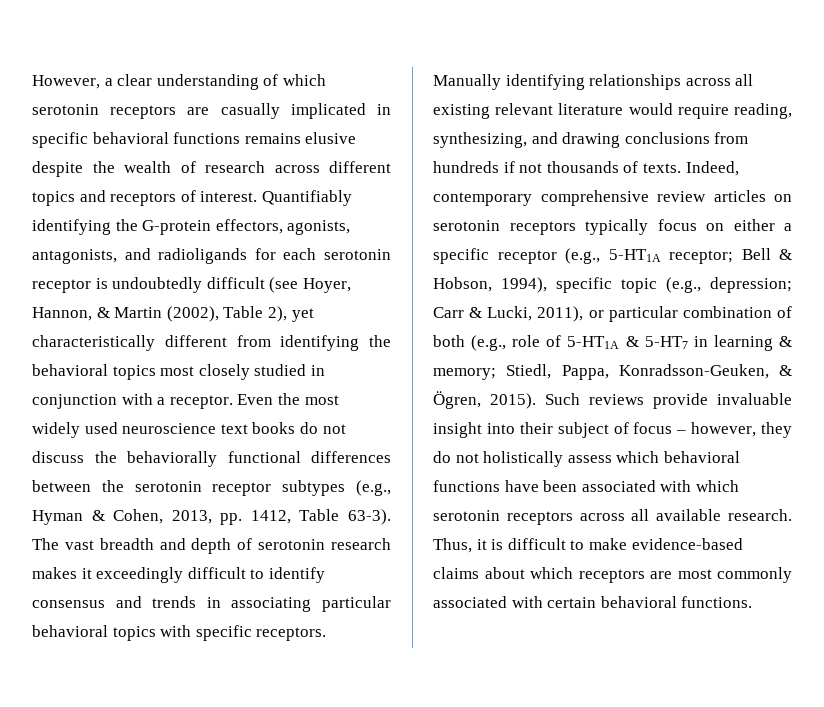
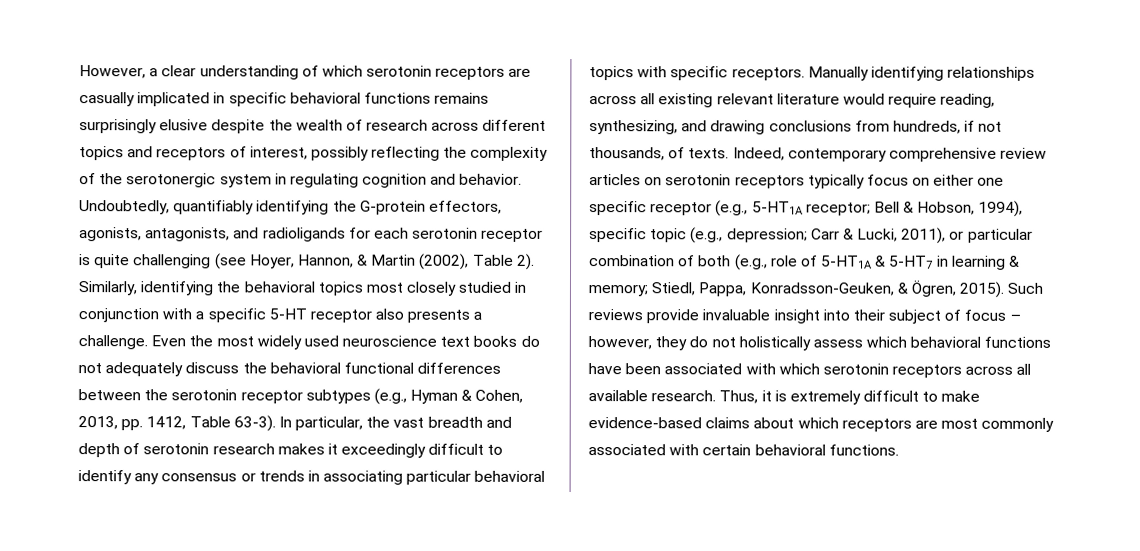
(301, 138) none -> [79,119,157,134] surprisingly
[200,190,352,206] interest. Quantifiably -> [249,146,549,161] [79,173,523,188] [79,200,255,215] interest, possibly reflecting the complexity of the serotonergic system in regulating cognition and behavior. Undoubtedly, quantifiably
[112,277,265,293] undoubtedly difficult -> [94,254,212,269] quite challenging
[267,306,314,322] [32,335,271,351] 2), yet characteristically different from -> [516,253,535,270] [78,281,137,296] 2). Similarly,
[169,395,233,409] receptor. -> [207,308,483,323] [78,335,148,350] specific 5-HT receptor also presents a challenge.
(346, 429) none -> [105,362,184,377] adequately
[127,451,217,467] behaviorally -> [269,362,341,374] behavioral
[32,538,59,550] The -> [278,416,391,431] In particular, the
[32,596,142,608] consensus and -> [134,472,256,485] any consensus or
[433,161,499,173] hundreds -> [892,120,961,134] hundreds,
[546,161,619,173] thousands -> [589,147,665,161] thousands,
[784,223,792,231] a -> [977,177,1005,186] one
(504, 544) none -> [789,390,861,405] extremely

